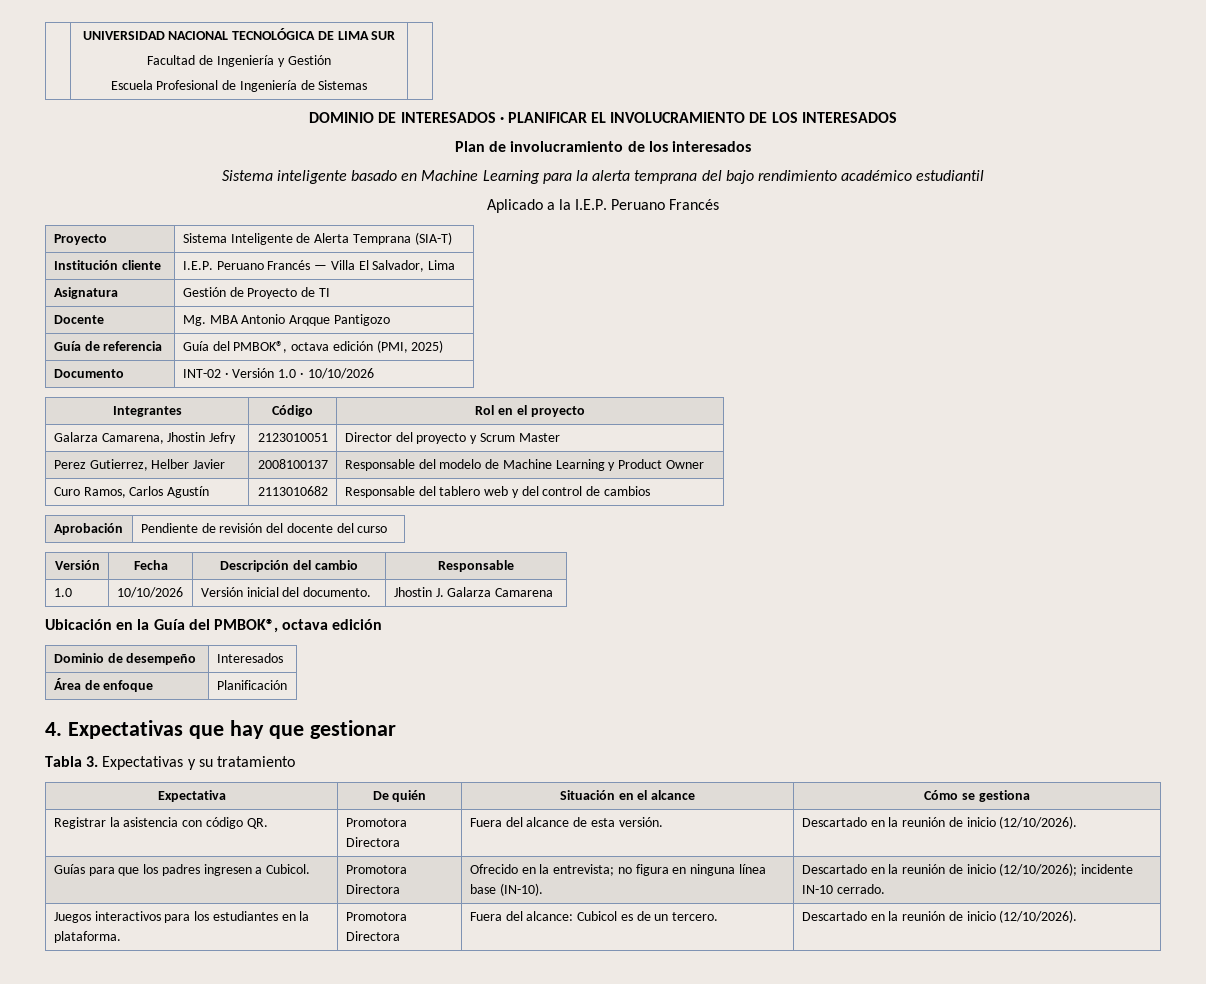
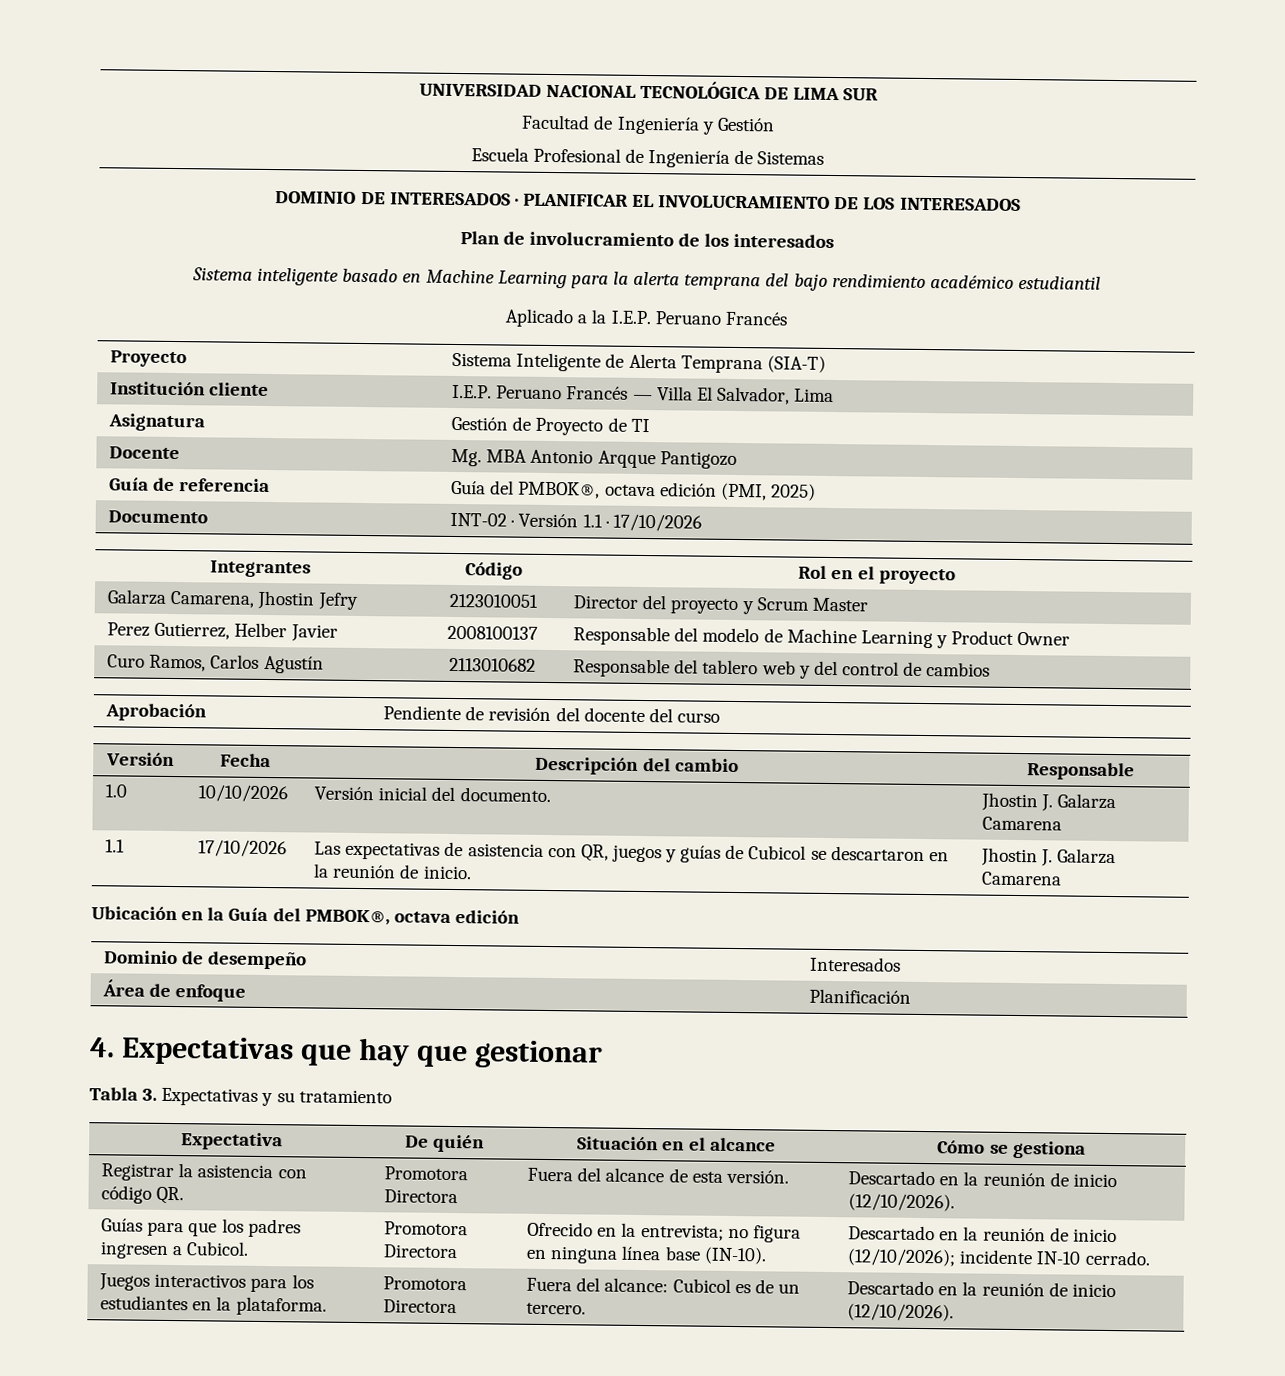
[278,368,374,379] 1.0 · 10/10/2026 -> [582,513,702,532] 1.1 · 17/10/2026
(554, 592) none -> [105,839,126,853] [198,839,288,858] [314,841,949,863] [313,863,472,880] [981,847,1117,867] [981,871,1063,886] // 1.1 | 17/10/2026 | Las expectativas de asistencia con QR, juegos y guías de Cubicol se descartaron en la reunión de inicio. | Jhostin J. Galarza Camarena

